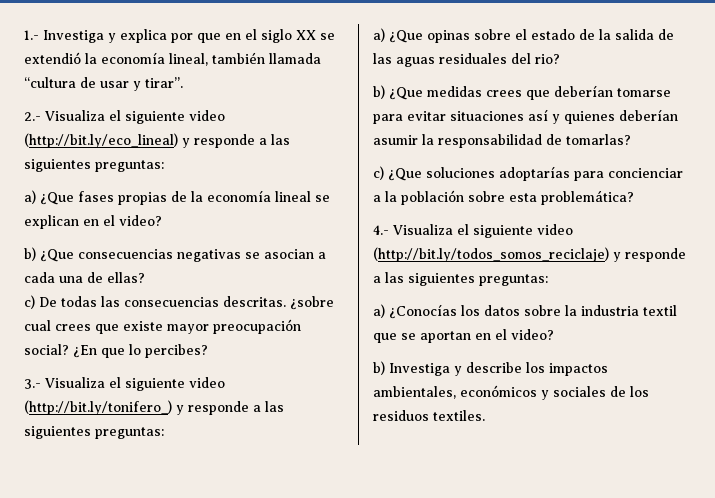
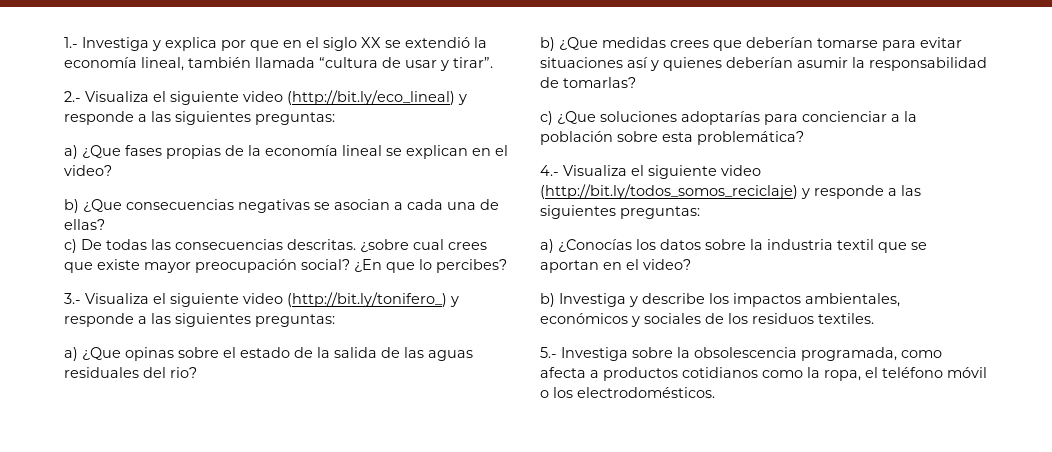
(485, 415) none -> [540,347,942,361] [540,367,987,381] [540,387,715,398] // 5.- Investiga sobre la obsolescencia programada, como afecta a productos cotidianos como la ropa, el teléfono móvil o los electrodomésticos.

